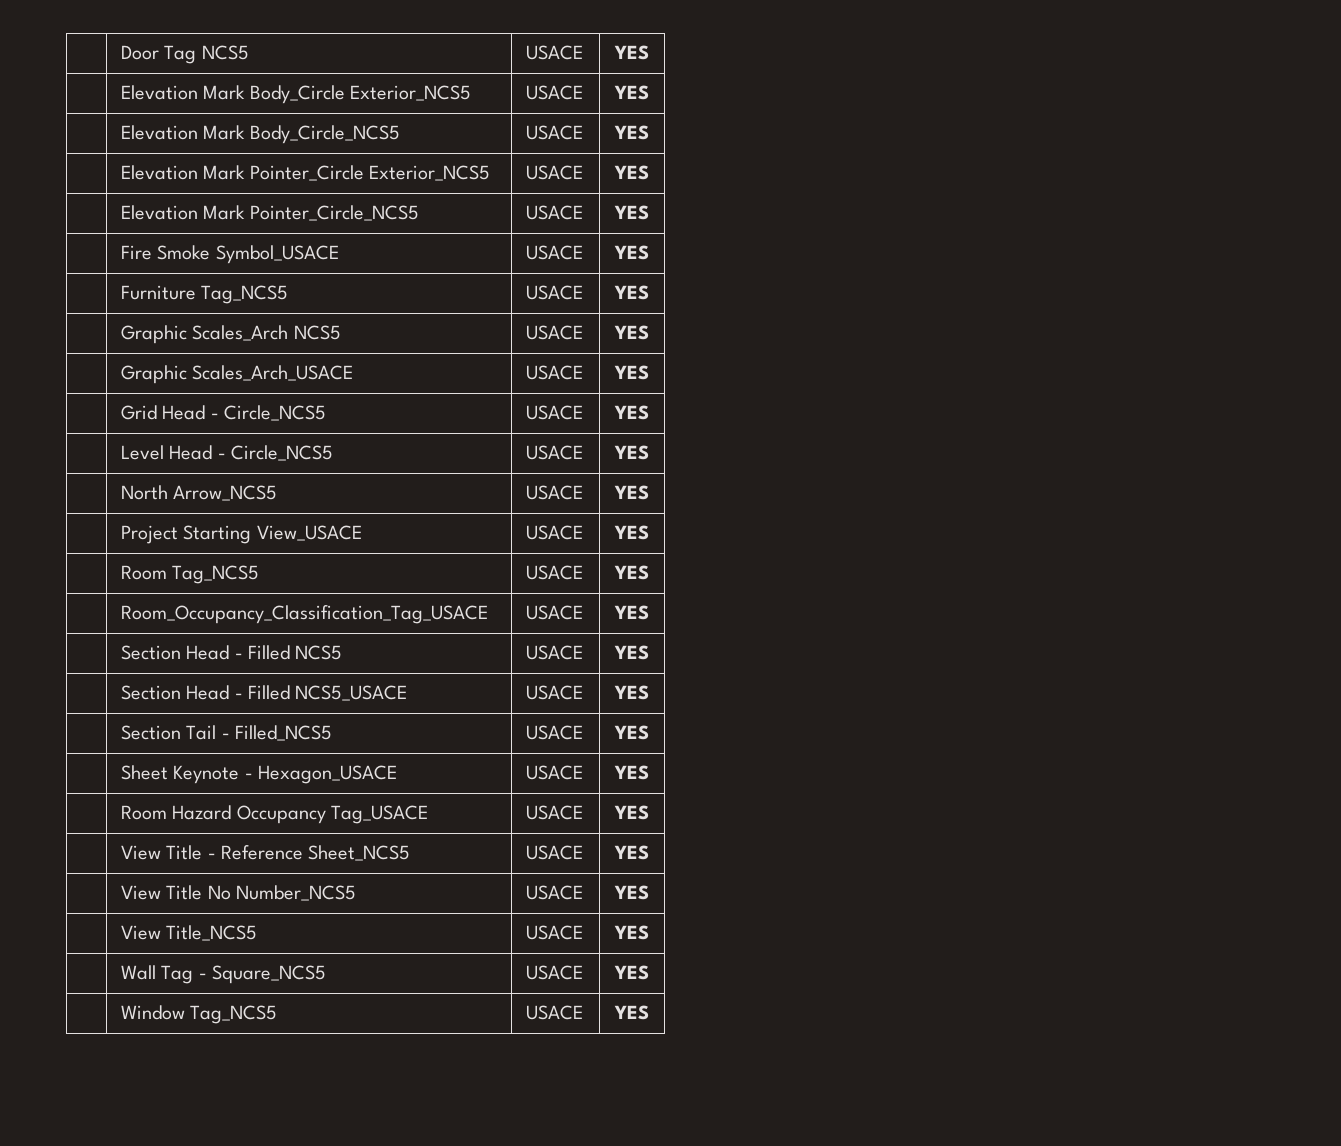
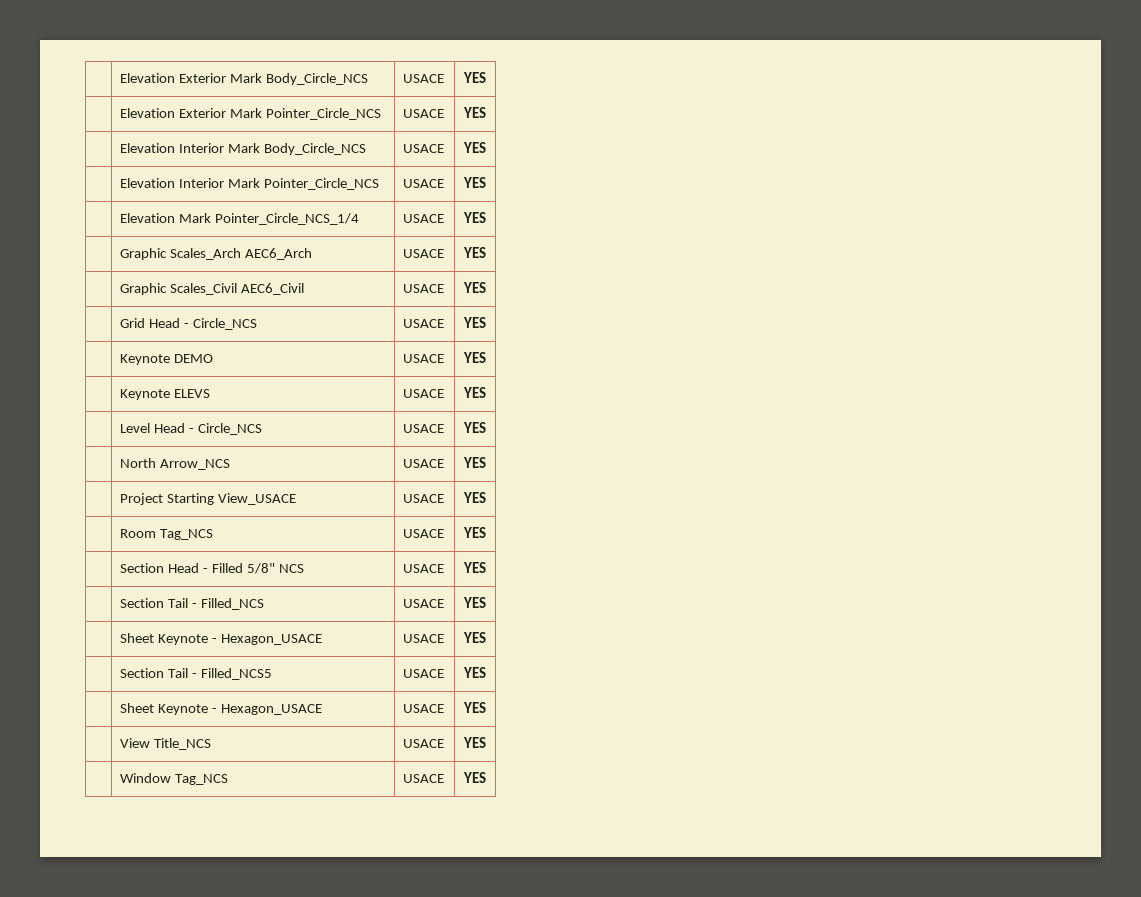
[120,45,249,64] [525,45,583,60] [614,45,649,60] [120,85,472,104] [525,85,583,100] [614,85,649,100] [120,125,400,144] [525,125,583,140] [614,125,649,140] [120,165,491,181] [525,165,583,180] [614,165,649,180] [120,205,419,221] [525,205,583,220] [614,205,649,220] [120,245,339,264] [525,245,583,260] [614,245,649,260] [120,285,289,304] | Door Tag NCS5 | USACE | YES // | Elevation Mark Body_Circle Exterior_NCS5 | USACE | YES // | Elevation Mark Body_Circle_NCS5 | USACE | YES // | Elevation Mark Pointer_Circle Exterior_NCS5 | USACE | YES // | Elevation Mark Pointer_Circle_NCS5 | USACE | YES // | Fire Smoke Symbol_USACE | USACE | YES // | Furniture Tag_NCS5 -> [120,73,368,85] [403,74,445,83] [463,72,486,83] [120,108,381,120] [403,109,445,118] [463,107,486,118] [120,143,366,155] [403,144,445,153] [463,142,486,153] [120,178,379,190] [403,179,445,188] [463,177,486,188] [120,213,359,225] | Elevation Exterior Mark Body_Circle_NCS | USACE | YES // | Elevation Exterior Mark Pointer_Circle_NCS | USACE | YES // | Elevation Interior Mark Body_Circle_NCS | USACE | YES // | Elevation Interior Mark Pointer_Circle_NCS | USACE | YES // | Elevation Mark Pointer_Circle_NCS_1/4
[293,325,341,340] [525,325,583,340] [614,325,649,340] [120,365,354,384] NCS5 | USACE | YES // | Graphic Scales_Arch_USACE -> [244,248,312,260] [403,249,445,258] [463,247,486,258] [120,283,304,295] AEC6_Arch | USACE | YES // | Graphic Scales_Civil AEC6_Civil
[224,405,327,421] Circle_NCS5 -> [192,318,257,330] [403,319,445,328] [463,317,486,328] [120,354,213,365] [403,354,445,363] [463,352,486,363] [120,389,210,400] Circle_NCS | USACE | YES // | Keynote DEMO | USACE | YES // | Keynote ELEVS
[231,445,334,461] Circle_NCS5 -> [197,423,262,435] Circle_NCS
[173,485,278,501] Arrow_NCS5 -> [159,459,230,470] Arrow_NCS
[172,565,260,584] [525,565,583,580] [614,565,649,580] [120,605,488,624] [525,605,583,620] [614,605,649,620] [120,645,343,660] [525,645,583,660] [614,645,649,660] [120,685,408,701] Tag_NCS5 | USACE | YES // | Room_Occupancy_Classification_Tag_USACE | USACE | YES // | Section Head - Filled NCS5 | USACE | YES // | Section Head - Filled NCS5_USACE -> [159,529,213,540] [403,529,445,538] [463,527,486,538] [120,563,304,574] [403,564,445,573] [463,562,486,573] [120,598,264,610] [403,599,445,608] [463,597,486,608] [120,633,322,645] Tag_NCS | USACE | YES // | Section Head - Filled 5/8" NCS | USACE | YES // | Section Tail - Filled_NCS | USACE | YES // | Sheet Keynote - Hexagon_USACE
[120,805,429,824] [525,805,583,820] [614,805,649,820] [120,845,411,861] [525,845,583,860] [614,845,649,860] [120,885,357,901] [525,885,583,900] [614,885,649,900] [120,925,258,941] [525,925,583,940] [614,925,649,940] [120,965,327,984] Room Hazard Occupancy Tag_USACE | USACE | YES // | View Title - Reference Sheet_NCS5 | USACE | YES // | View Title No Number_NCS5 | USACE | YES // | View Title_NCS5 | USACE | YES // | Wall Tag - Square_NCS5 -> [120,738,211,750] View Title_NCS
[190,1005,278,1024] Tag_NCS5 -> [174,774,228,785] Tag_NCS

